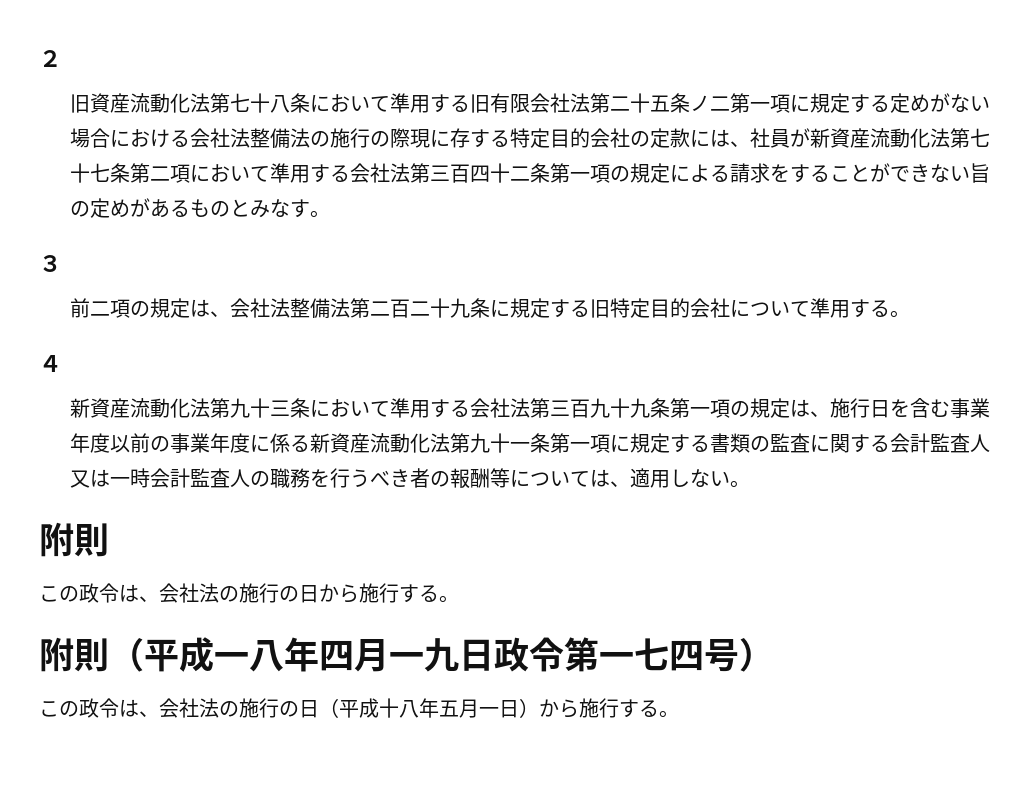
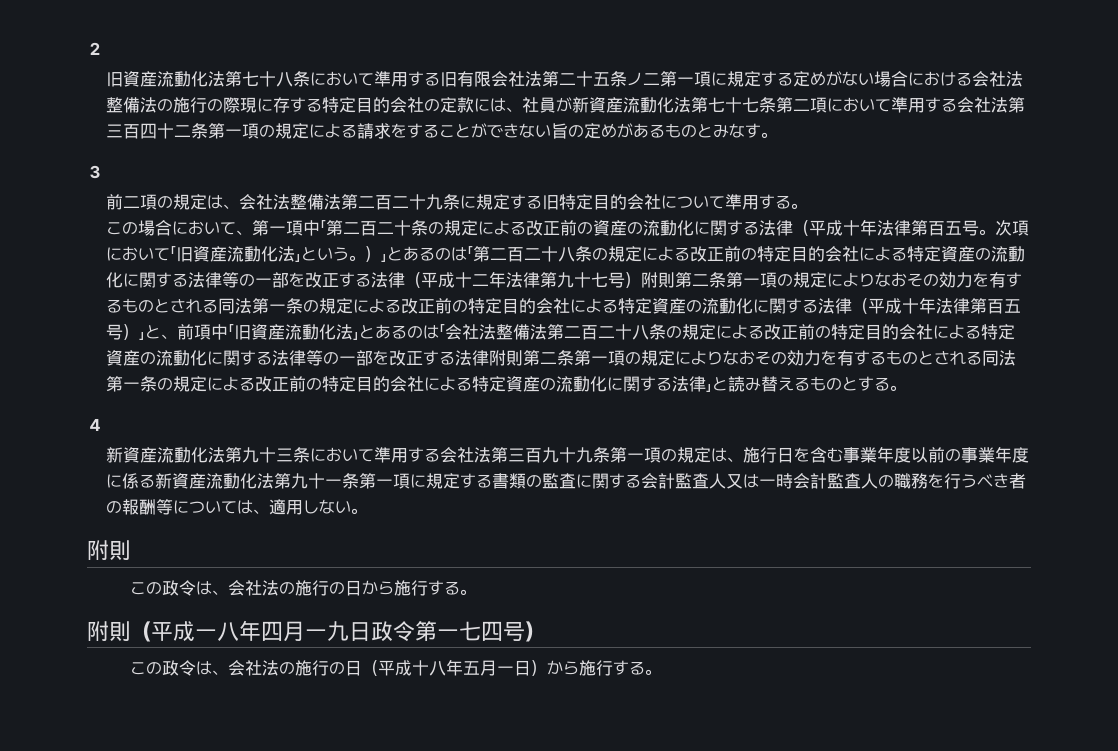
(911, 314) none -> [106,219,1030,236] [106,246,1026,262] [106,271,1023,288] [106,297,1022,314] [106,324,1016,340] [106,350,1017,366] [106,376,907,392] // この場合において、第一項中「第二百二十条の規定による改正前の資産の流動化に関する法律（平成十年法律第百五号。次項において「旧資産流動化法」という。）」とあるのは「第二百二十八条の規定による改正前の特定目的会社による特定資産の流動化に関する法律等の一部を改正する法律（平成十二年法律第九十七号）附則第二条第一項の規定によりなおその効力を有するものとされる同法第一条の規定による改正前の特定目的会社による特定資産の流動化に関する法律（平成十年法律第百五号）」と、前項中「旧資産流動化法」とあるのは「会社法整備法第二百二十八条の規定による改正前の特定目的会社による特定資産の流動化に関する法律等の一部を改正する法律附則第二条第一項の規定によりなおその効力を有するものとされる同法第一条の規定による改正前の特定目的会社による特定資産の流動化に関する法律」と読み替えるものとする。

